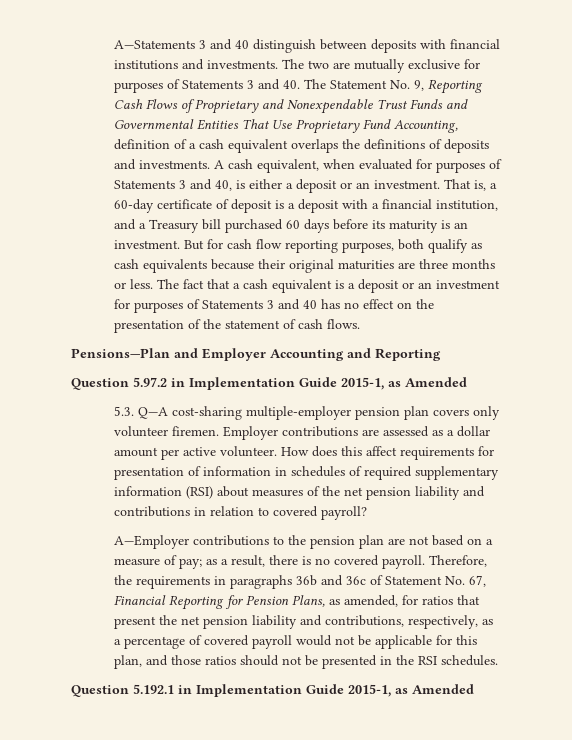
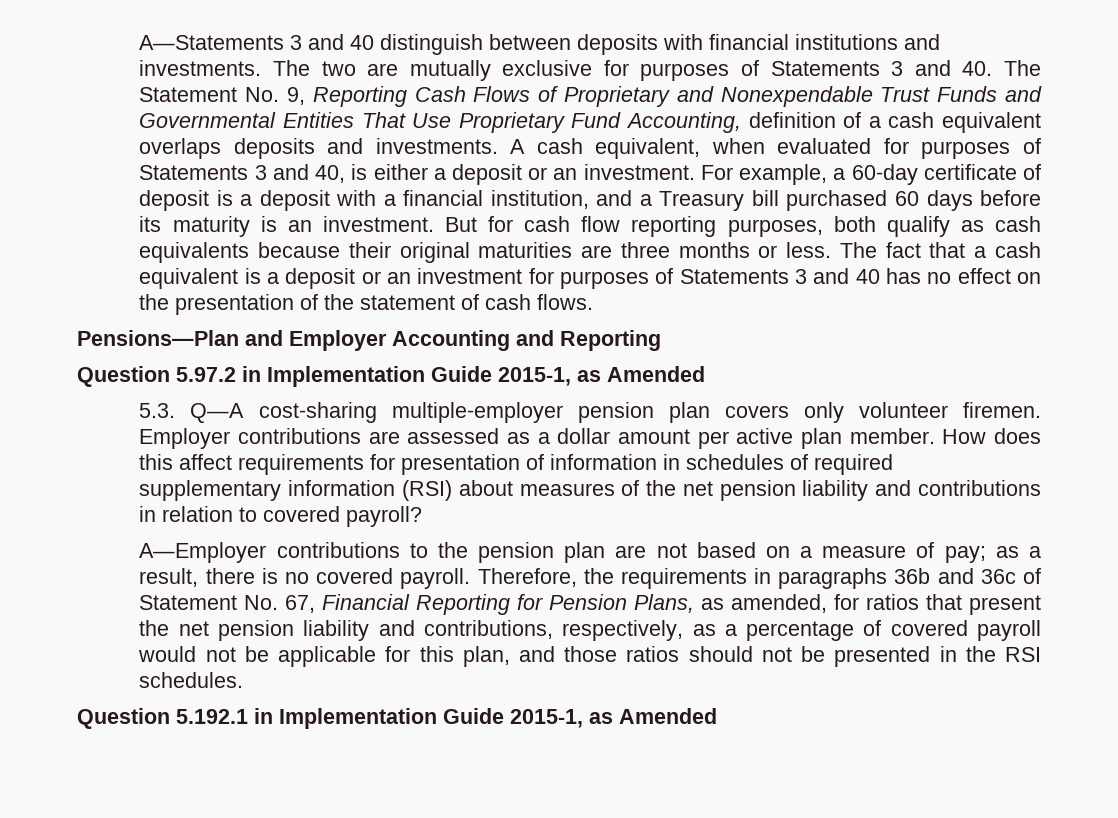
[341,139,442,150] the definitions of -> (222, 148) none
[443,179,486,191] That is, -> [700,164,828,185] For example,
[219,446,277,457] volunteer. -> [801,428,935,449] plan member.

